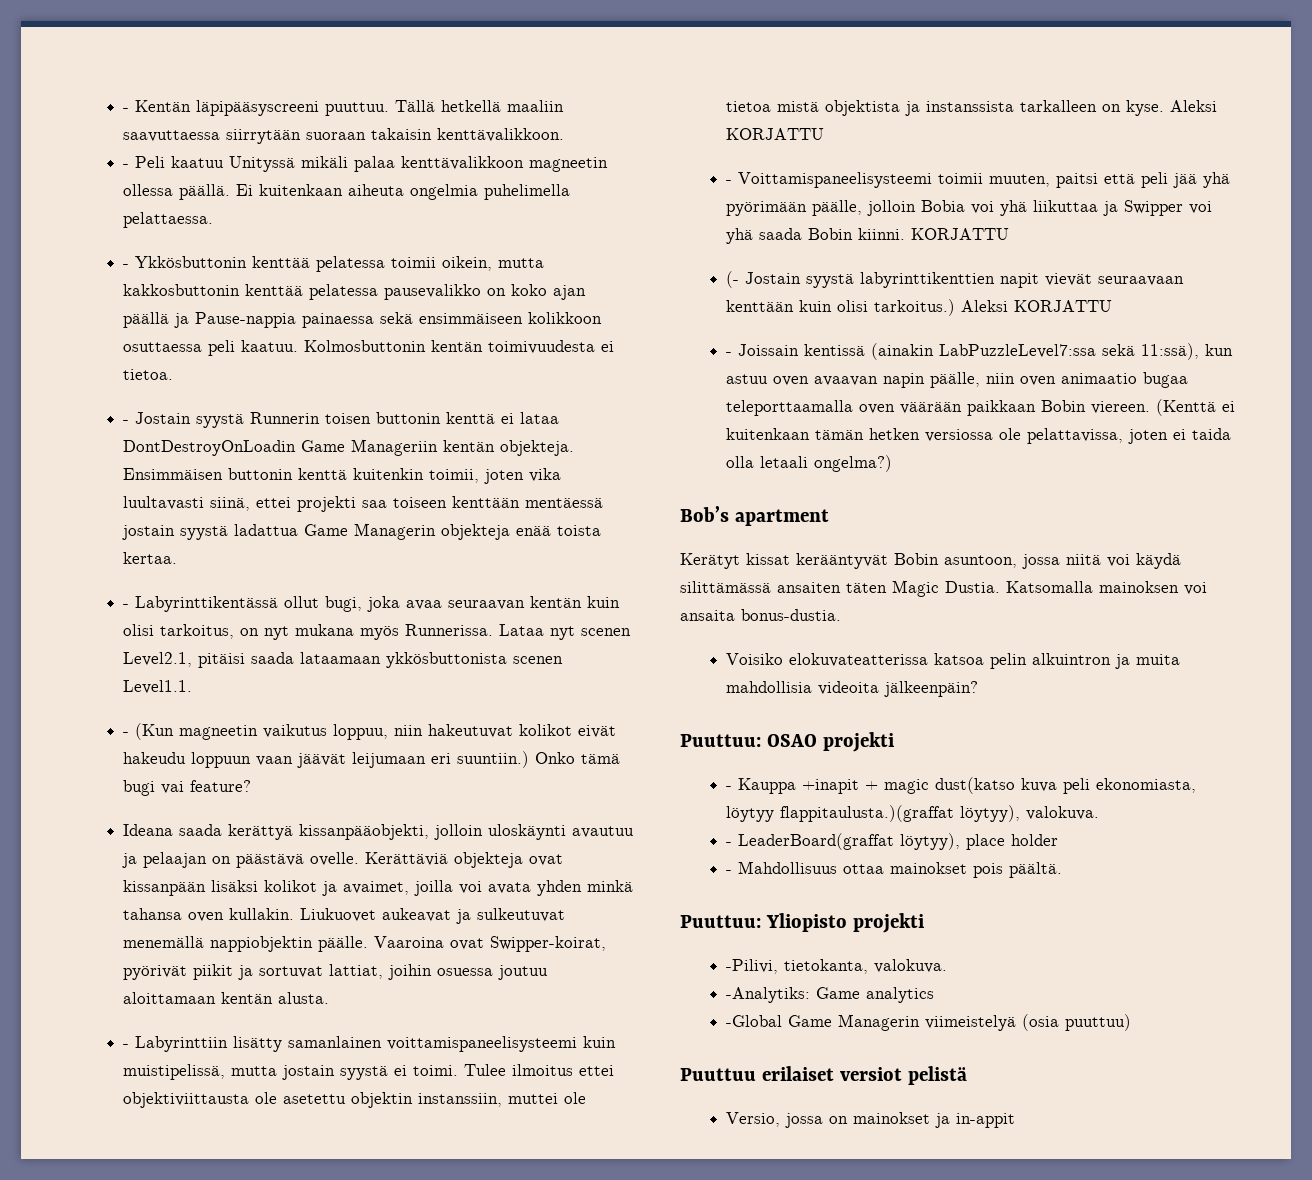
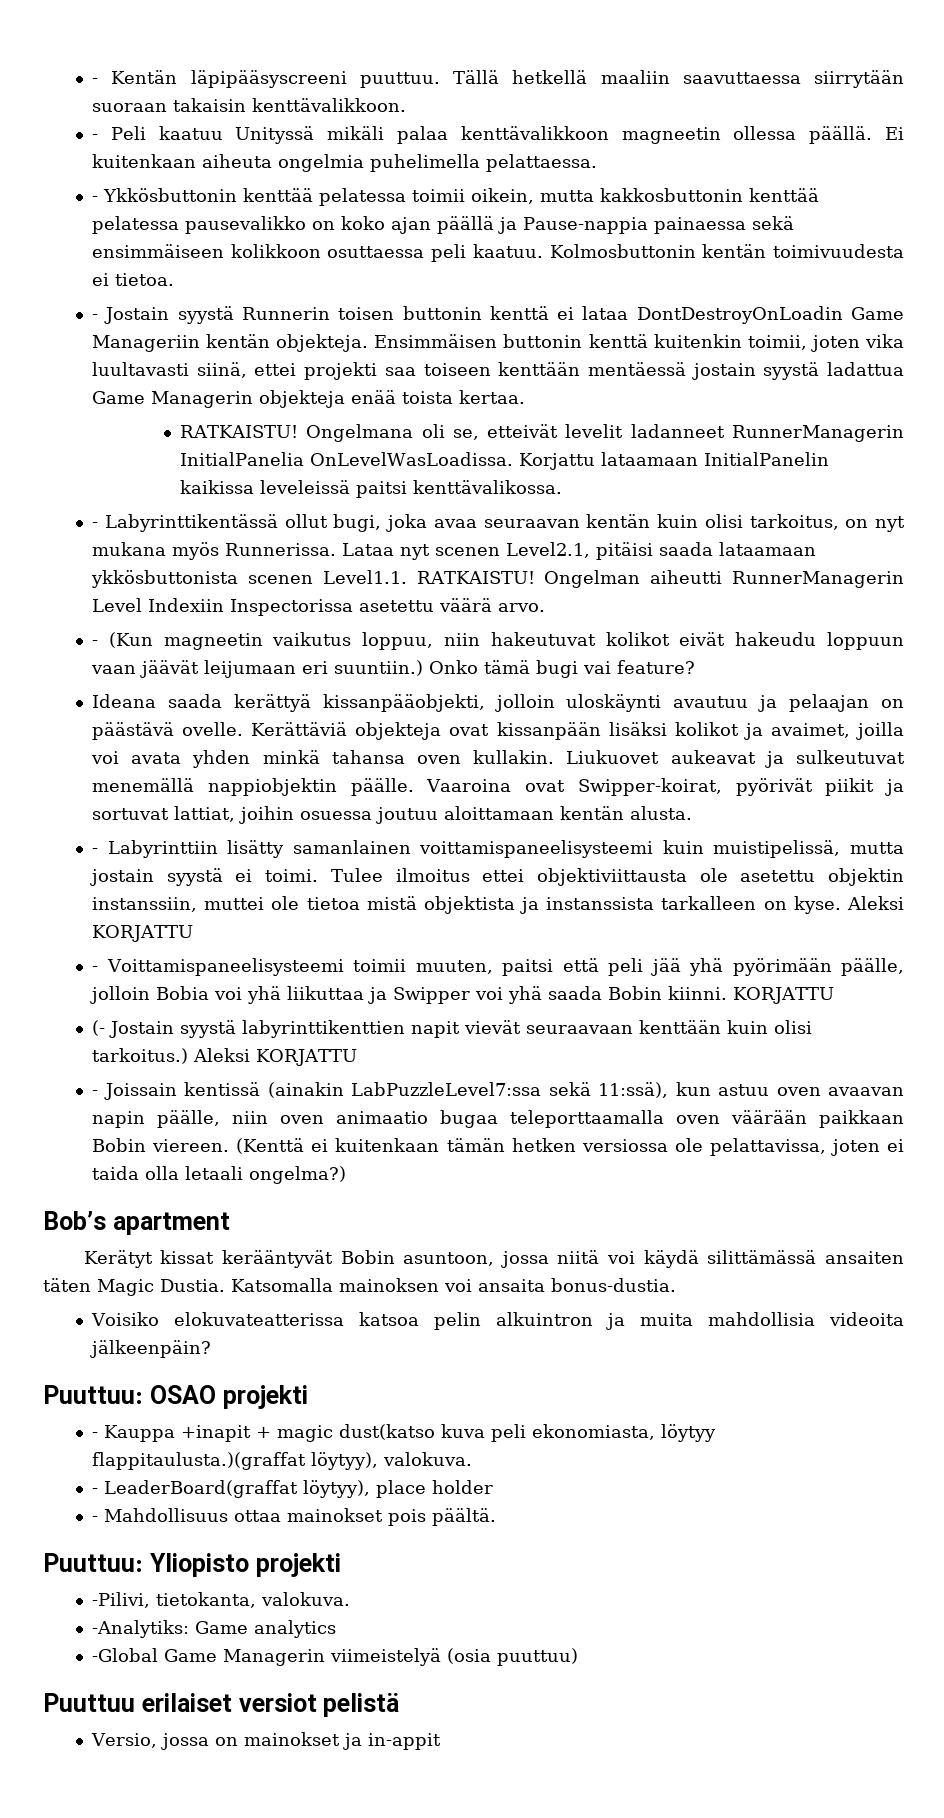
(177, 558) none -> [179,424,904,442] [179,452,829,470] [179,480,562,498] // RATKAISTU! Ongelmana oli se, etteivät levelit ladanneet RunnerManagerin InitialPanelia OnLevelWasLoadissa. Korjattu lataamaan InitialPanelin kaikissa leveleissä paitsi kenttävalikossa.
(192, 687) none -> [416,570,905,588] [92,598,546,616] RATKAISTU! Ongelman aiheutti RunnerManagerin Level Indexiin Inspectorissa asetettu väärä arvo.

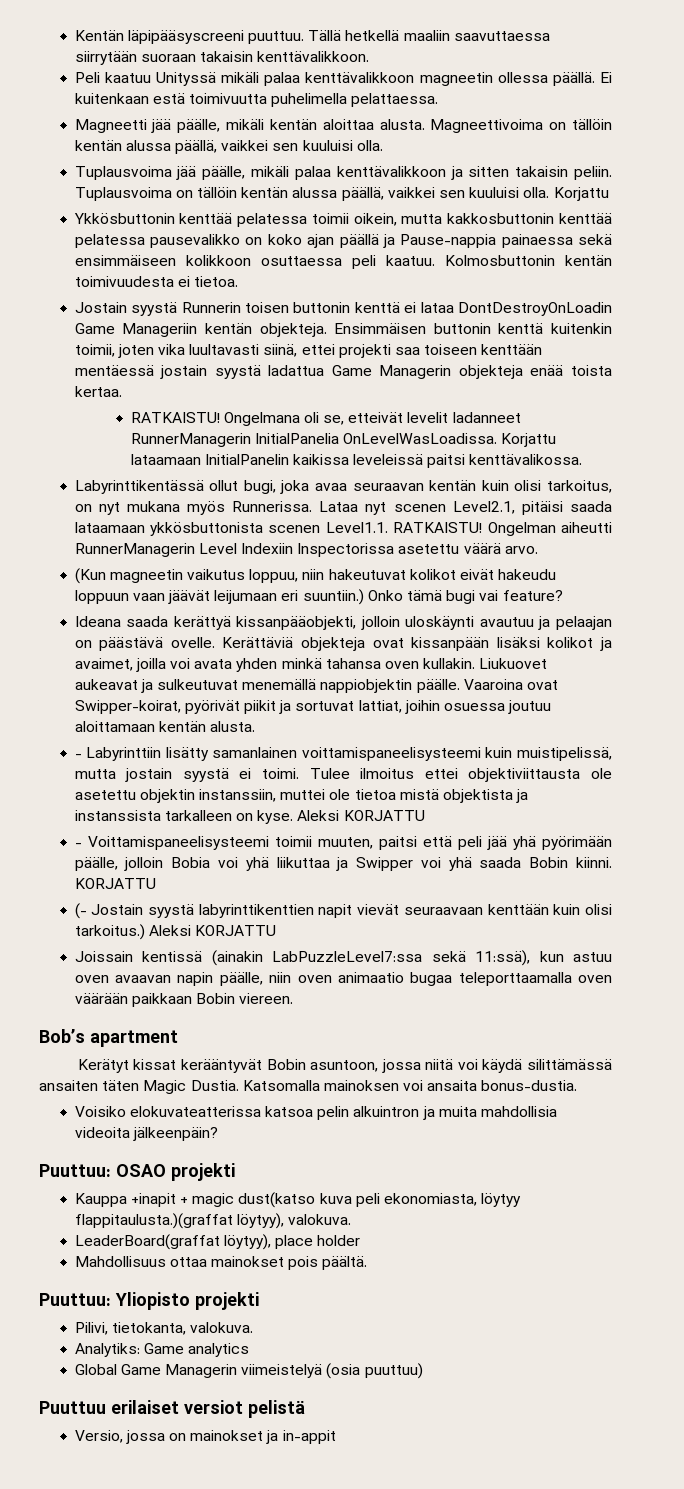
[92,78,99,84] - -> (74, 35) none
[92,134,99,140] - -> (370, 56) none
[202,154,365,172] aiheuta ongelmia -> [152,93,268,104] estä toimivuutta
[92,196,99,202] - -> [74,119,612,133] [74,140,383,154] [74,166,612,180] [74,187,609,201] Magneetti jää päälle, mikäli kentän aloittaa alusta. Magneettivoima on tällöin kentän alussa päällä, vaikkei sen kuuluisi olla. // Tuplausvoima jää päälle, mikäli palaa kenttävalikkoon ja sitten takaisin peliin. Tuplausvoima on tällöin kentän alussa päällä, vaikkei sen kuuluisi olla. Korjattu //
[92,314,99,320] - -> (239, 281) none
[92,522,99,528] - -> (583, 459) none
[92,640,99,646] - -> (538, 550) none
[92,1090,99,1096] - -> (277, 930) none
[236,1138,904,1156] [92,1166,347,1184] (Kenttä ei kuitenkaan tämän hetken versiossa ole pelattavissa, joten ei taida olla letaali ongelma?) -> (294, 998) none
[92,1432,99,1438] - -> (235, 1172) none
[92,1488,99,1494] - -> (352, 1219) none
[92,1516,99,1522] - -> (361, 1240) none
[92,1592,151,1608] -Pilivi, -> [74,1322,108,1335] Pilivi,
[92,1620,190,1638] -Analytiks: -> [74,1343,140,1357] Analytiks:
[92,1648,159,1662] -Global -> [74,1364,117,1375] Global

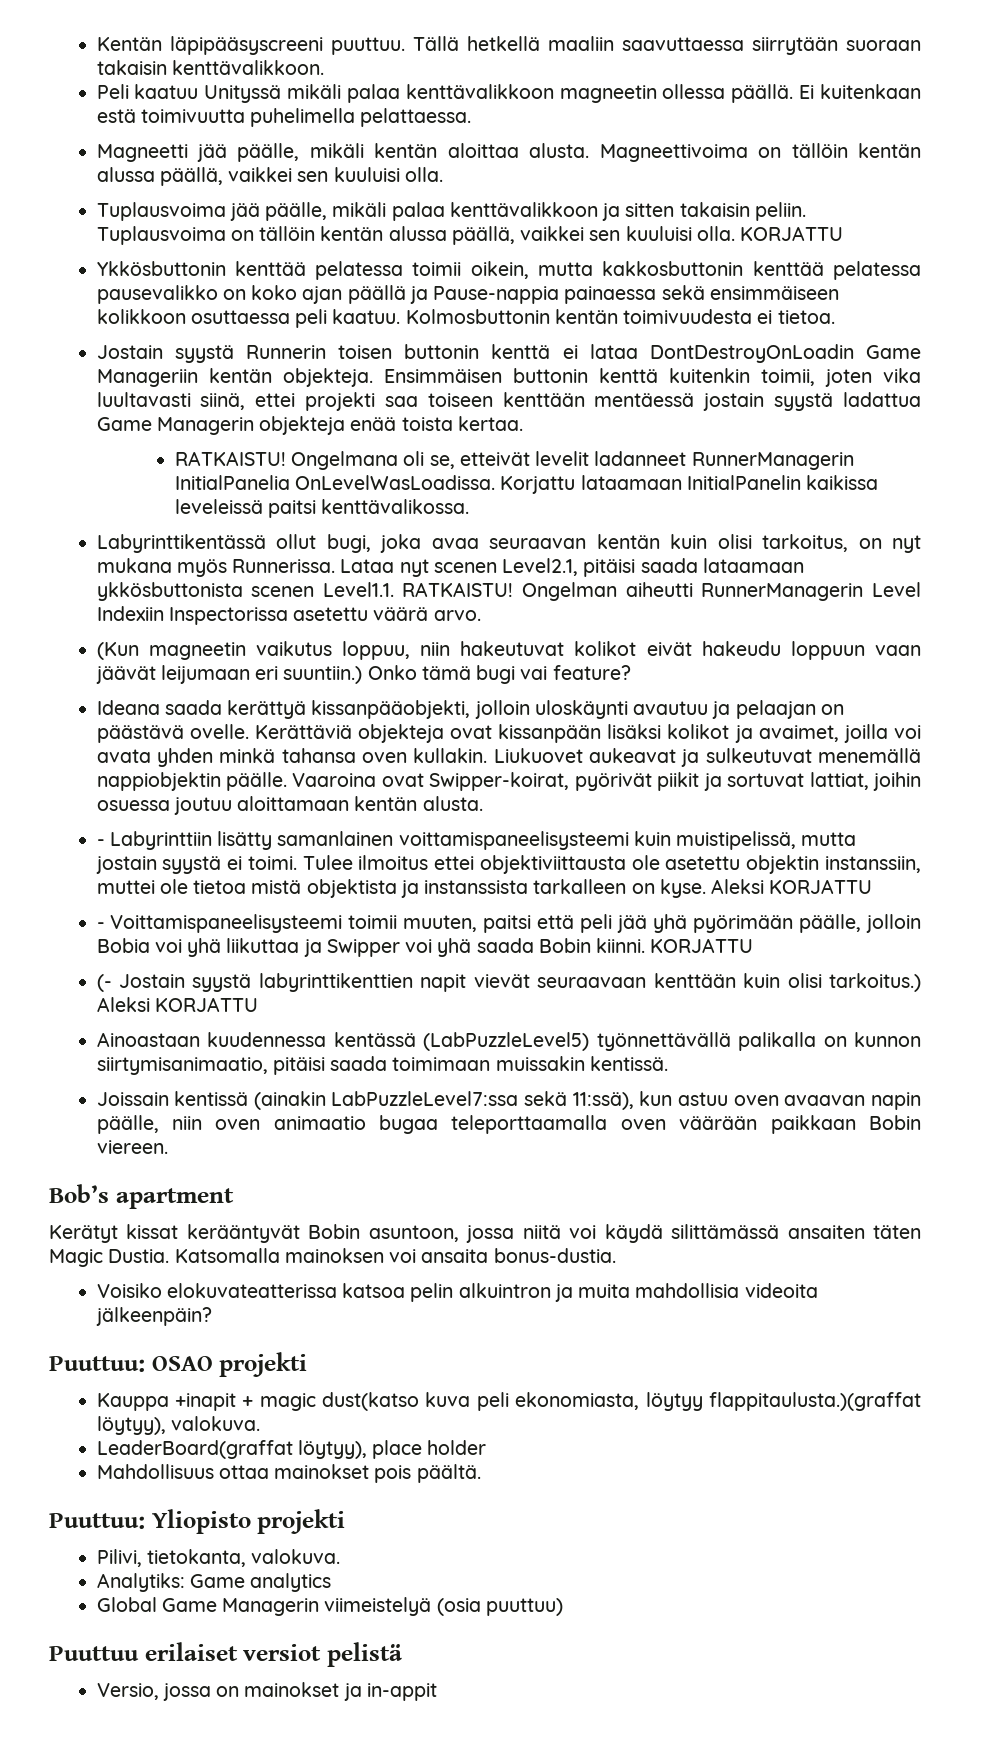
[553,187,609,201] Korjattu -> [740,226,844,241] KORJATTU
(277, 930) none -> [96,1032,921,1051] [96,1056,668,1075] // Ainoastaan kuudennessa kentässä (LabPuzzleLevel5) työnnettävällä palikalla on kunnon siirtymisanimaatio, pitäisi saada toimimaan muissakin kentissä.

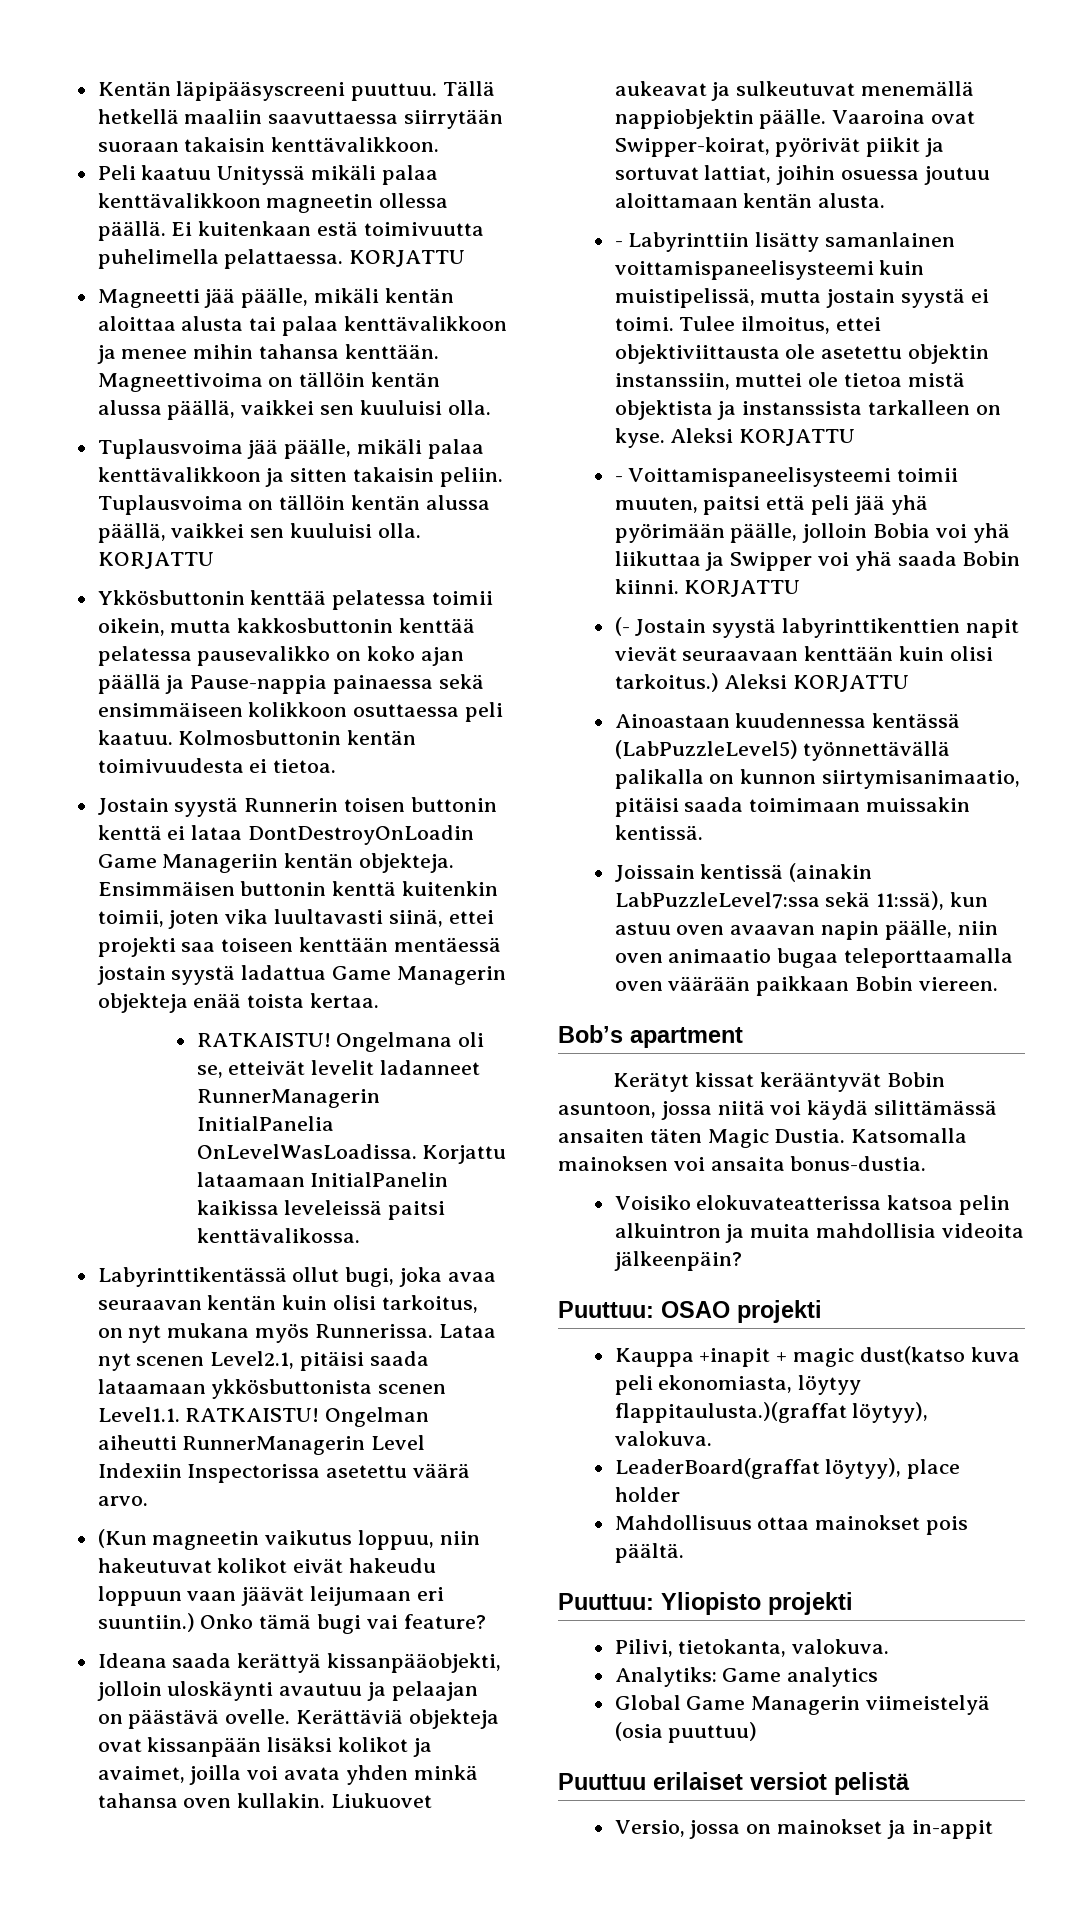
(472, 117) none -> [349,250,466,267] KORJATTU
[529,143,590,158] alusta. -> [181,316,507,336] [96,344,439,364] alusta tai palaa kenttävalikkoon ja menee mihin tahansa kenttään.
[358,855,429,870] ilmoitus -> [741,316,831,334] ilmoitus,

